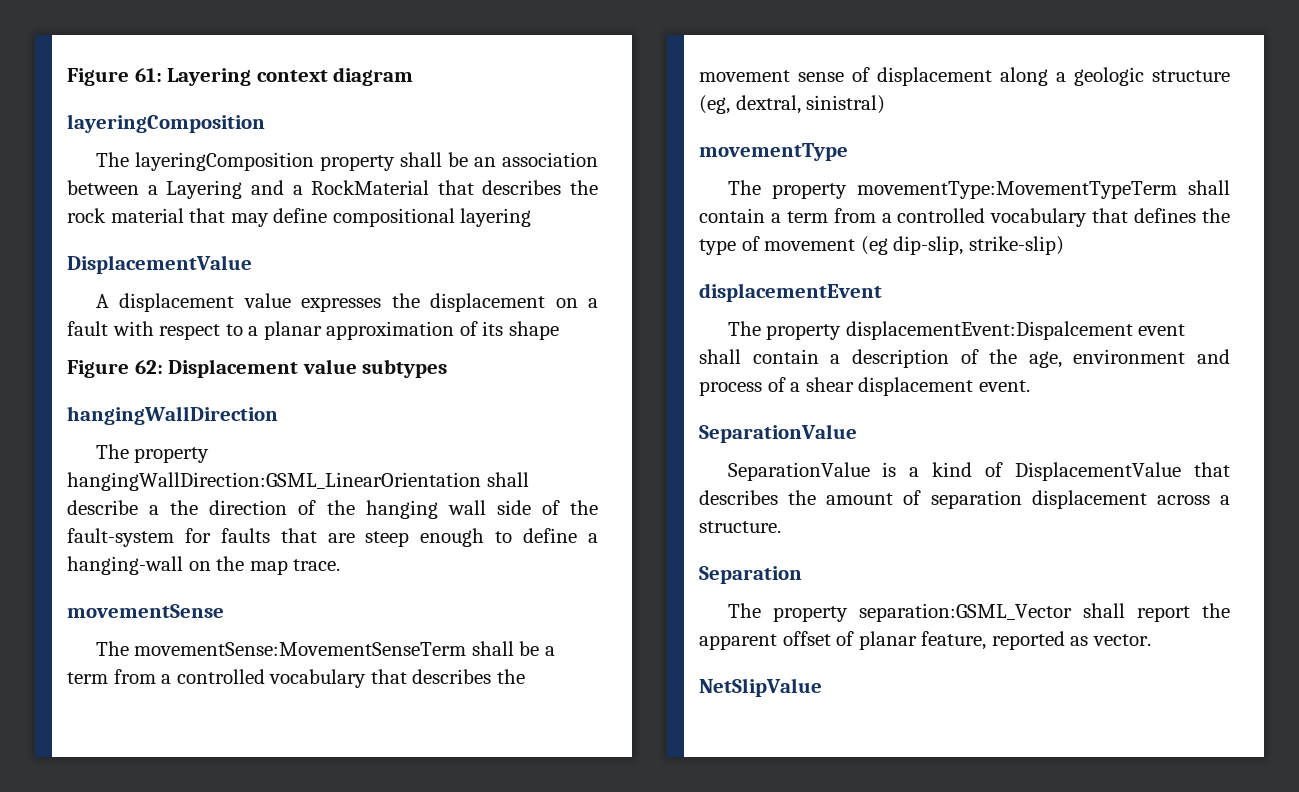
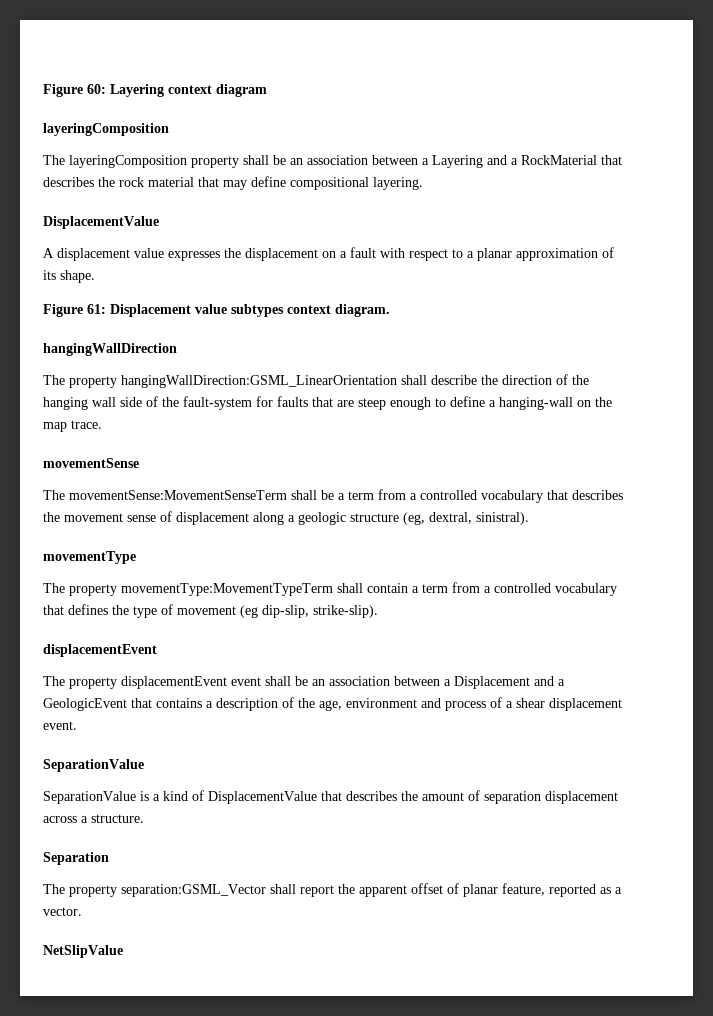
[67,68,162,86] Figure 61: -> [43,84,106,97] Figure 60:
[460,208,532,227] layering -> [373,177,423,190] layering.
[508,321,559,340] [67,360,163,378] shape // Figure 62: -> [60,270,95,283] [43,304,106,317] shape. // Figure 61:
(448, 368) none -> [287,304,390,317] context diagram.
[149,505,160,515] a -> (477, 380) none
[806,95,886,114] sinistral) -> [476,512,529,525] sinistral).
[968,236,1064,255] strike-slip) -> [313,605,378,618] strike-slip).
[845,321,1133,340] displacementEvent:Dispalcement -> [121,676,227,689] displacementEvent
[752,349,819,364] contain -> [295,676,565,689] [43,698,202,711] be an association between a Displacement and a GeologicEvent that contains
(1089, 641) none -> [615,887,622,894] a

